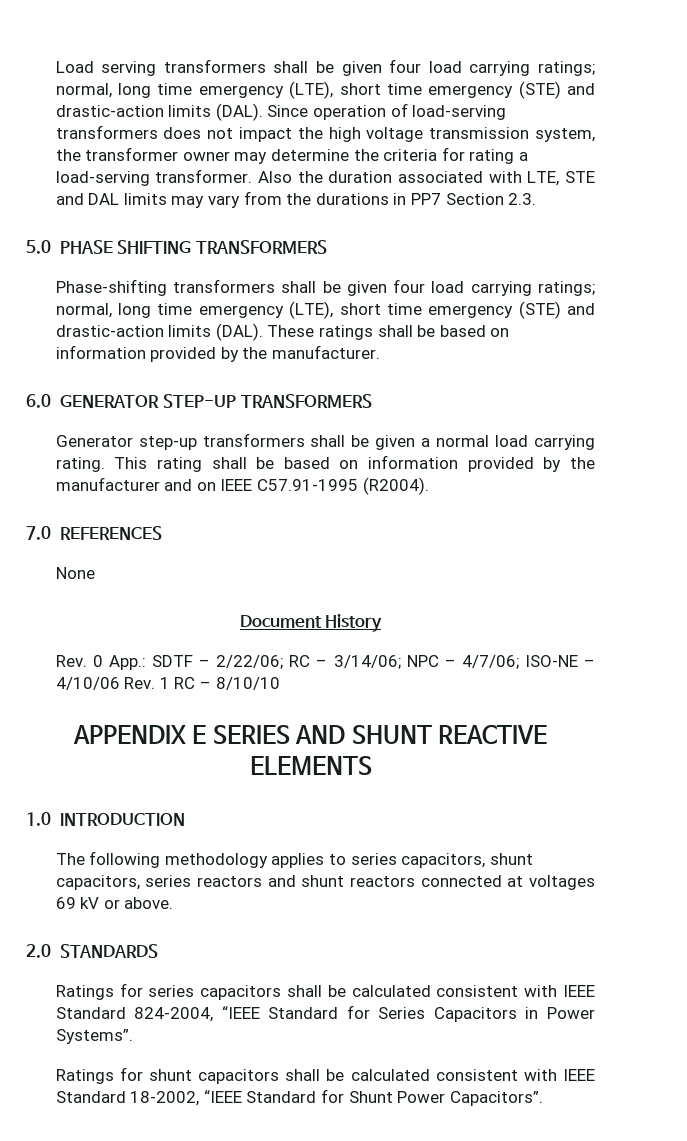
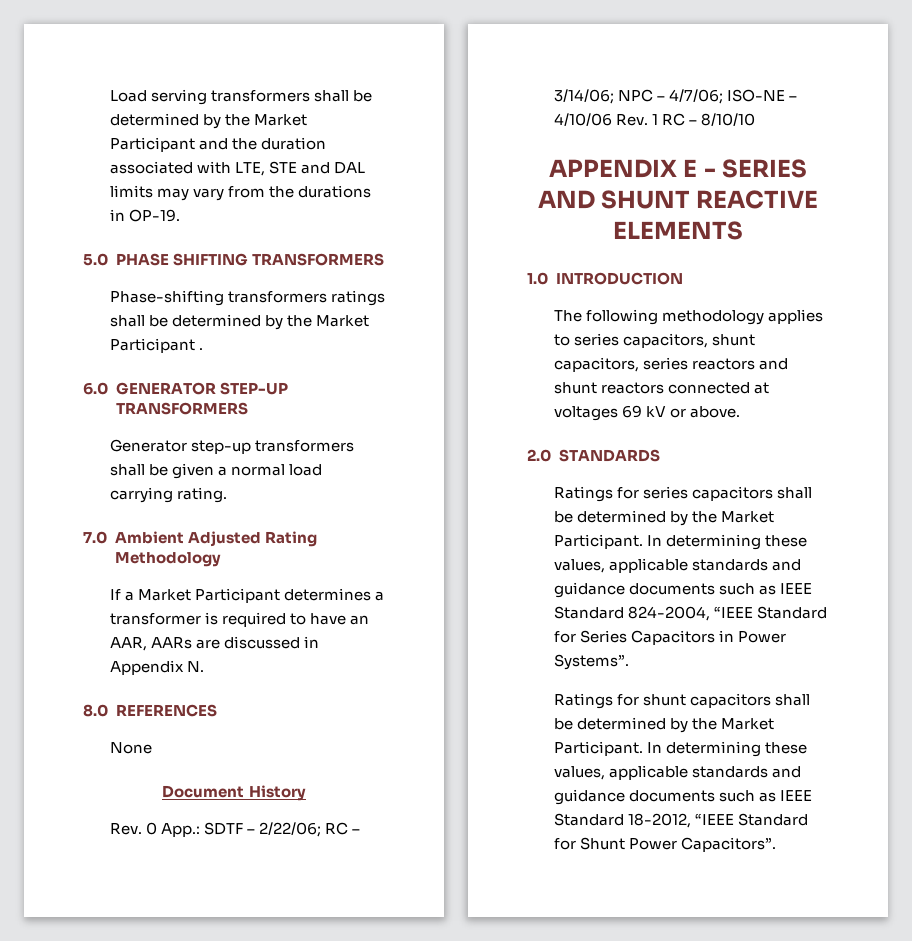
[341,59,595,76] [55,81,595,99] [55,103,507,121] [55,125,595,142] [55,147,528,164] [55,169,293,186] given four load carrying ratings; normal, long time emergency (LTE), short time emergency (STE) and drastic-action limits (DAL). Since operation of load-serving transformers does not impact the high voltage transmission system, the transformer owner may determine the criteria for rating a load-serving transformer. Also -> [109,113,307,129] [109,137,228,152] determined by the Market Participant and
[410,193,537,205] PP7 Section 2.3. -> [128,209,180,222] OP-19.
[281,279,595,296] [55,301,595,319] [55,323,510,341] [55,345,381,362] shall be given four load carrying ratings; normal, long time emergency (LTE), short time emergency (STE) and drastic-action limits (DAL). These ratings shall be based on information provided by the manufacturer. -> [330,290,385,306] [109,314,370,330] [109,338,203,353] ratings shall be determined by the Market Participant .
[114,455,595,472] [55,477,429,495] [26,526,51,540] This rating shall be based on information provided by the manufacturer and on IEEE C57.91-1995 (R2004). // 7.0 -> [83,531,317,547] [114,552,221,567] [109,588,385,603] [109,612,370,627] [109,636,319,651] [109,660,204,675] [83,704,108,717] // 7.0 Ambient Adjusted Rating Methodology // If a Market Participant determines a transformer is required to have an AAR, AARs are discussed in Appendix N. // 8.0
(207, 734) none -> [703,168,716,177] -
[351,985,558,997] calculated consistent with -> [576,510,774,526] [553,534,807,550] [553,558,801,573] [553,582,776,598] determined by the Market Participant. In determining these values, applicable standards and guidance documents such as
[350,1069,595,1081] [55,1091,200,1106] calculated consistent with IEEE Standard 18-2002, -> [576,717,774,733] [553,741,807,757] [553,765,801,780] [553,789,812,805] [553,813,691,828] determined by the Market Participant. In determining these values, applicable standards and guidance documents such as IEEE Standard 18-2012,

